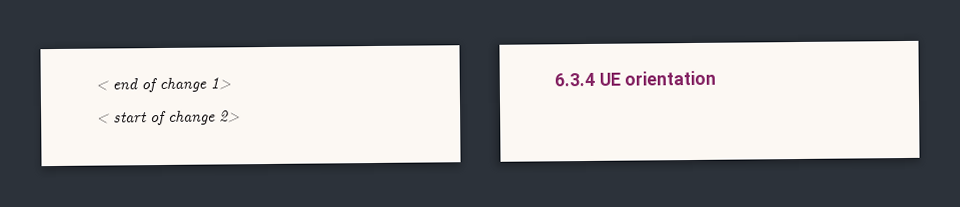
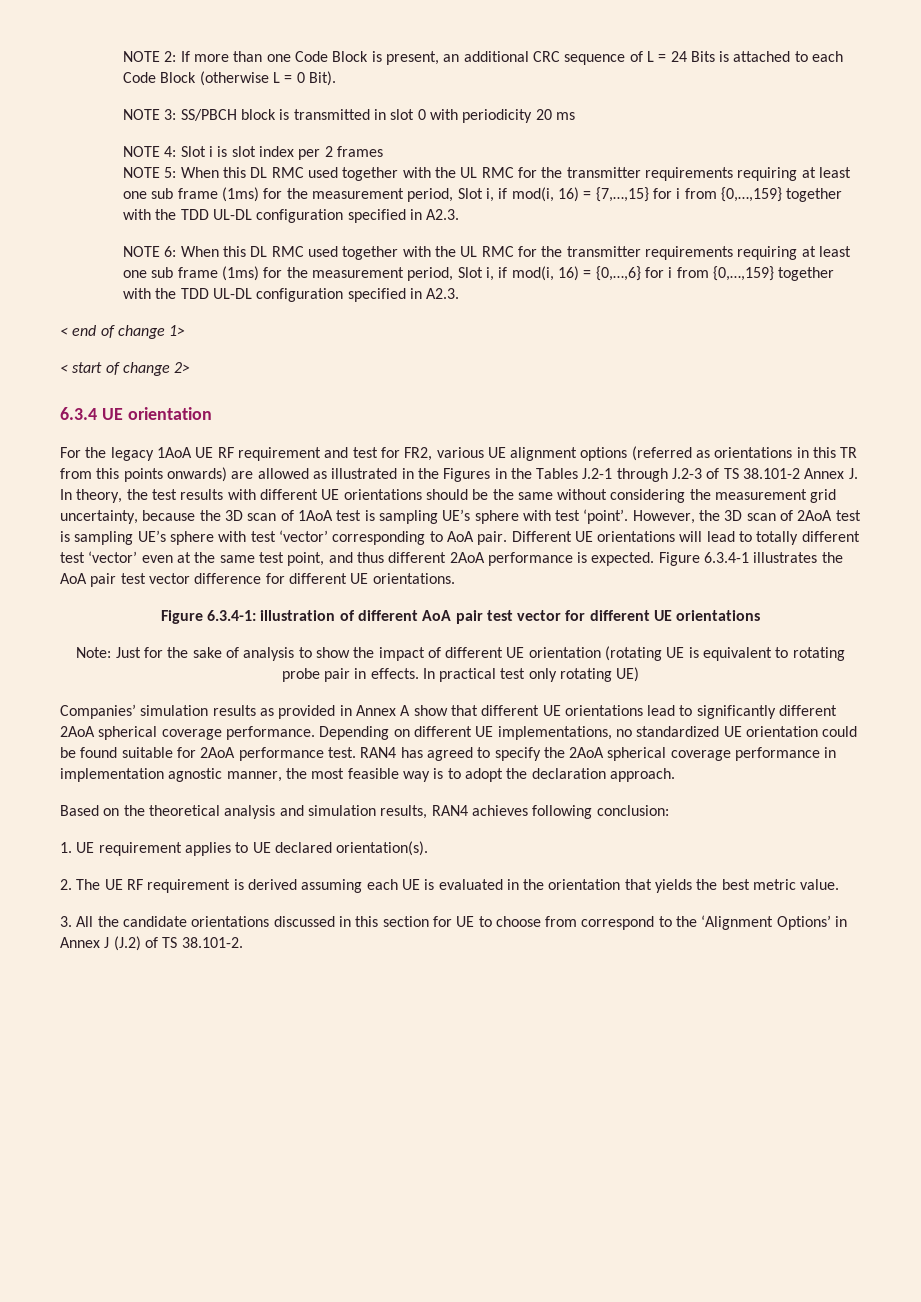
(95, 85) none -> [123,51,844,65] [123,71,337,86] [123,109,575,123] [123,146,383,160] [123,167,851,181] [123,187,843,202] [123,209,460,223] [123,246,851,260] [123,266,835,281] [123,288,460,302] NOTE 2: If more than one Code Block is present, an additional CRC sequence of L = 24 Bits is attached to each Code Block (otherwise L = 0 Bit). // NOTE 3: SS/PBCH block is transmitted in slot 0 with periodicity 20 ms // NOTE 4: Slot i is slot index per 2 frames // NOTE 5: When this DL RMC used together with the UL RMC for the transmitter requirements requiring at least one sub frame (1ms) for the measurement period, Slot i, if mod(i, 16) = {7,…,15} for i from {0,…,159} together with the TDD UL-DL configuration specified in A2.3. // NOTE 6: When this DL RMC used together with the UL RMC for the transmitter requirements requiring at least one sub frame (1ms) for the measurement period, Slot i, if mod(i, 16) = {0,…,6} for i from {0,…,159} together with the TDD UL-DL configuration specified in A2.3. //
(717, 78) none -> [60,446,858,461] [60,467,858,482] [60,489,837,503] [60,509,861,524] [60,530,860,545] [60,551,843,566] [60,573,455,587] [160,610,761,624] [76,646,845,661] [281,667,640,682] [60,704,838,719] [60,726,858,740] [60,747,837,761] [60,768,675,782] [60,805,669,819] [60,841,429,856] [60,879,840,893] [60,915,848,930] [60,936,243,951] // For the legacy 1AoA UE RF requirement and test for FR2, various UE alignment options (referred as orientations in this TR from this points onwards) are allowed as illustrated in the Figures in the Tables J.2-1 through J.2-3 of TS 38.101-2 Annex J. In theory, the test results with different UE orientations should be the same without considering the measurement grid uncertainty, because the 3D scan of 1AoA test is sampling UE’s sphere with test ‘point’. However, the 3D scan of 2AoA test is sampling UE’s sphere with test ‘vector’ corresponding to AoA pair. Different UE orientations will lead to totally different test ‘vector’ even at the same test point, and thus different 2AoA performance is expected. Figure 6.3.4-1 illustrates the AoA pair test vector difference for different UE orientations. // Figure 6.3.4-1: illustration of different AoA pair test vector for different UE orientations // Note: Just for the sake of analysis to show the impact of different UE orientation (rotating UE is equivalent to rotating probe pair in effects. In practical test only rotating UE) // Companies’ simulation results as provided in Annex A show that different UE orientations lead to significantly different 2AoA spherical coverage performance. Depending on different UE implementations, no standardized UE orientation could be found suitable for 2AoA performance test. RAN4 has agreed to specify the 2AoA spherical coverage performance in implementation agnostic manner, the most feasible way is to adopt the declaration approach. // Based on the theoretical analysis and simulation results, RAN4 achieves following conclusion: // 1. UE requirement applies to UE declared orientation(s). // 2. The UE RF requirement is derived assuming each UE is evaluated in the orientation that yields the best metric value. // 3. All the candidate orientations discussed in this section for UE to choose from correspond to the ‘Alignment Options’ in Annex J (J.2) of TS 38.101-2.

